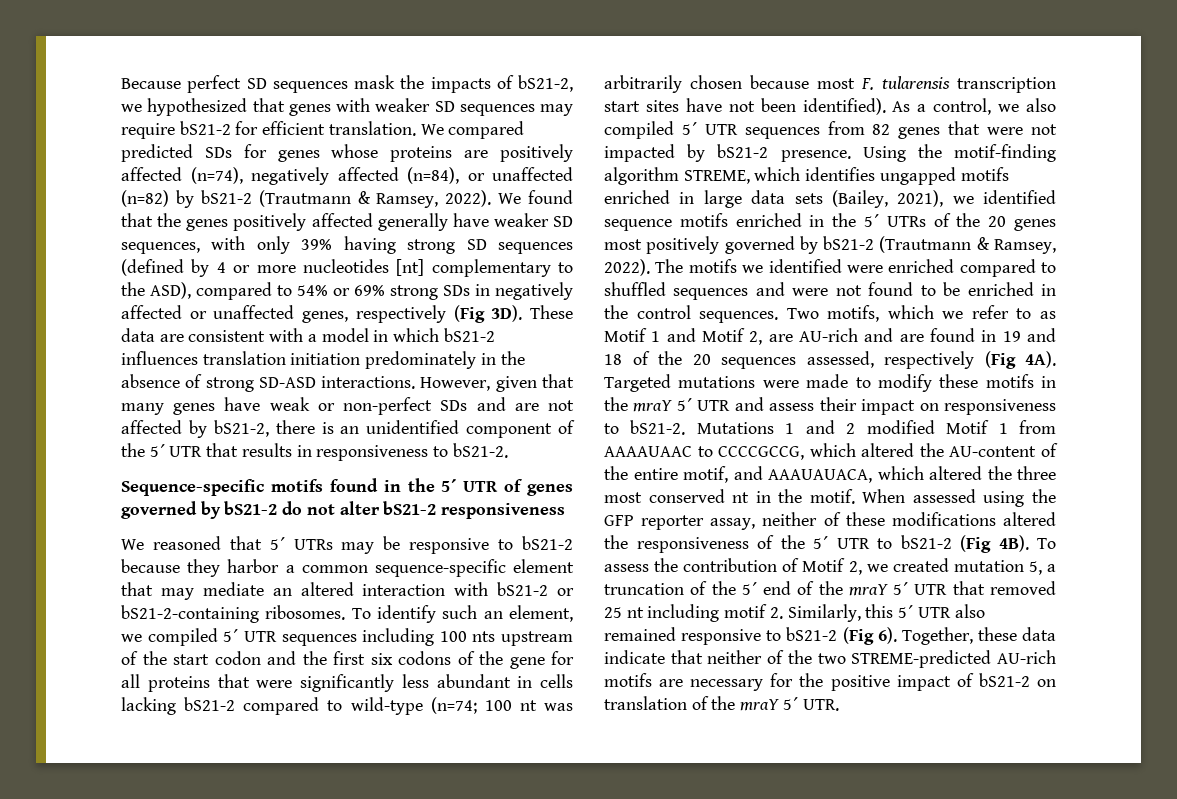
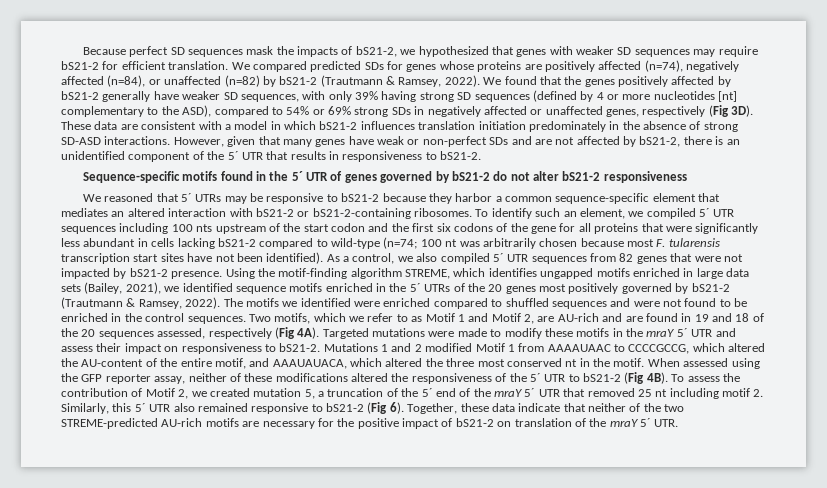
(373, 220) none -> [717,76,731,87] [61,91,99,100] by bS21-2
[160,582,264,600] may mediate -> [61,208,108,217] mediates

